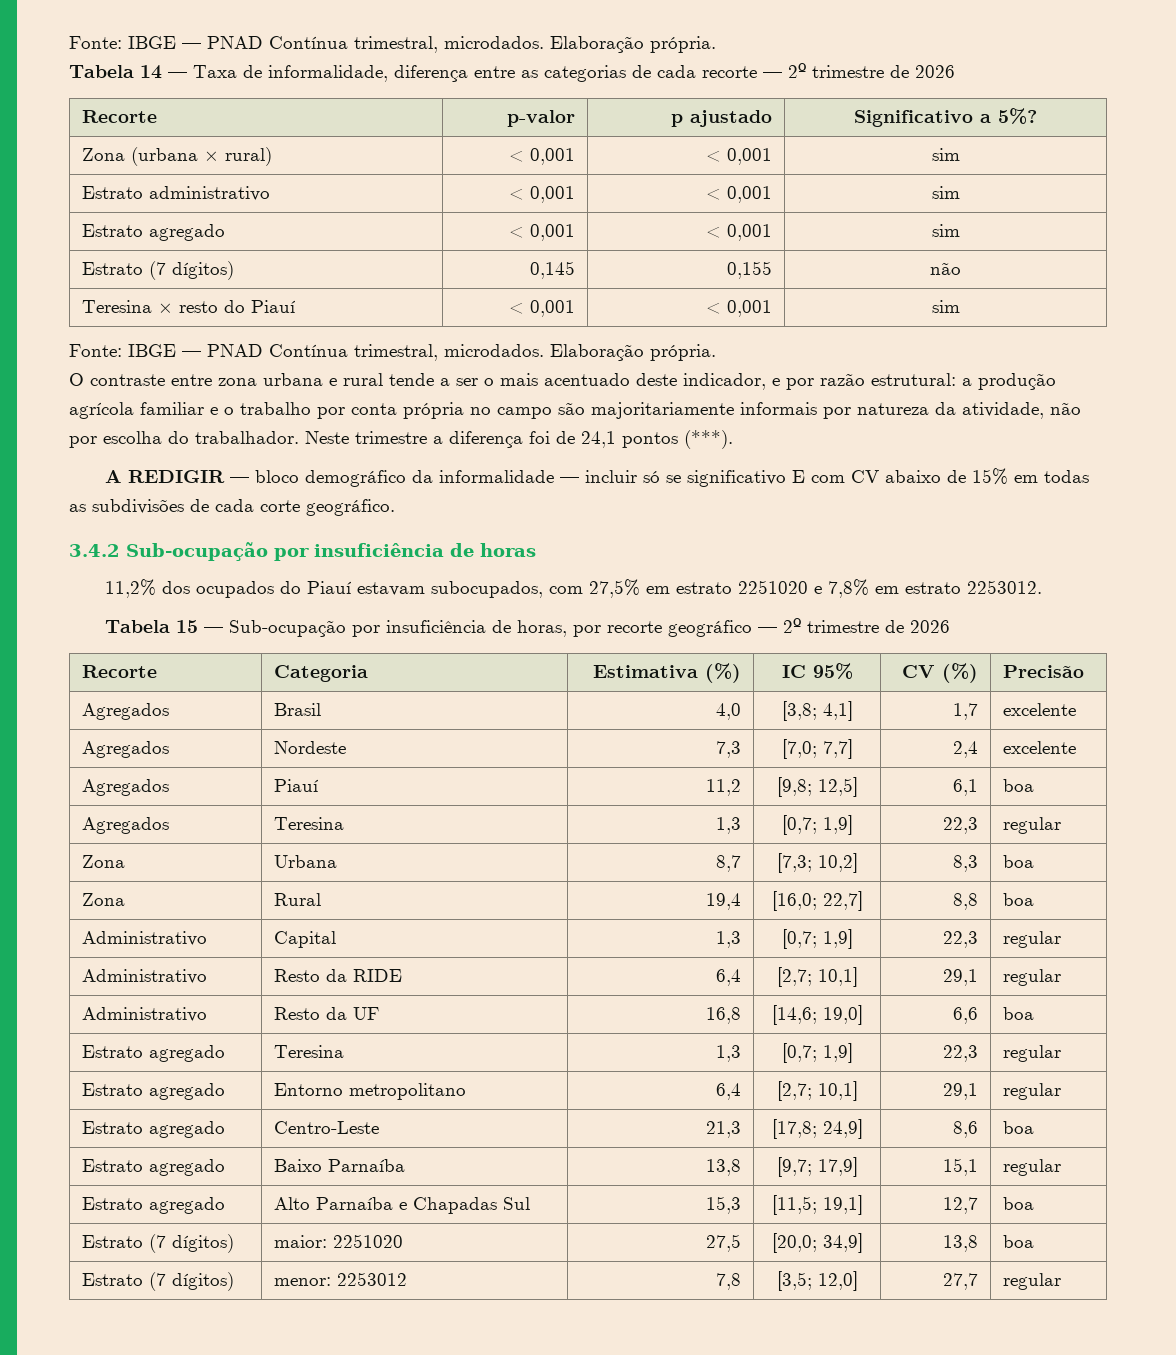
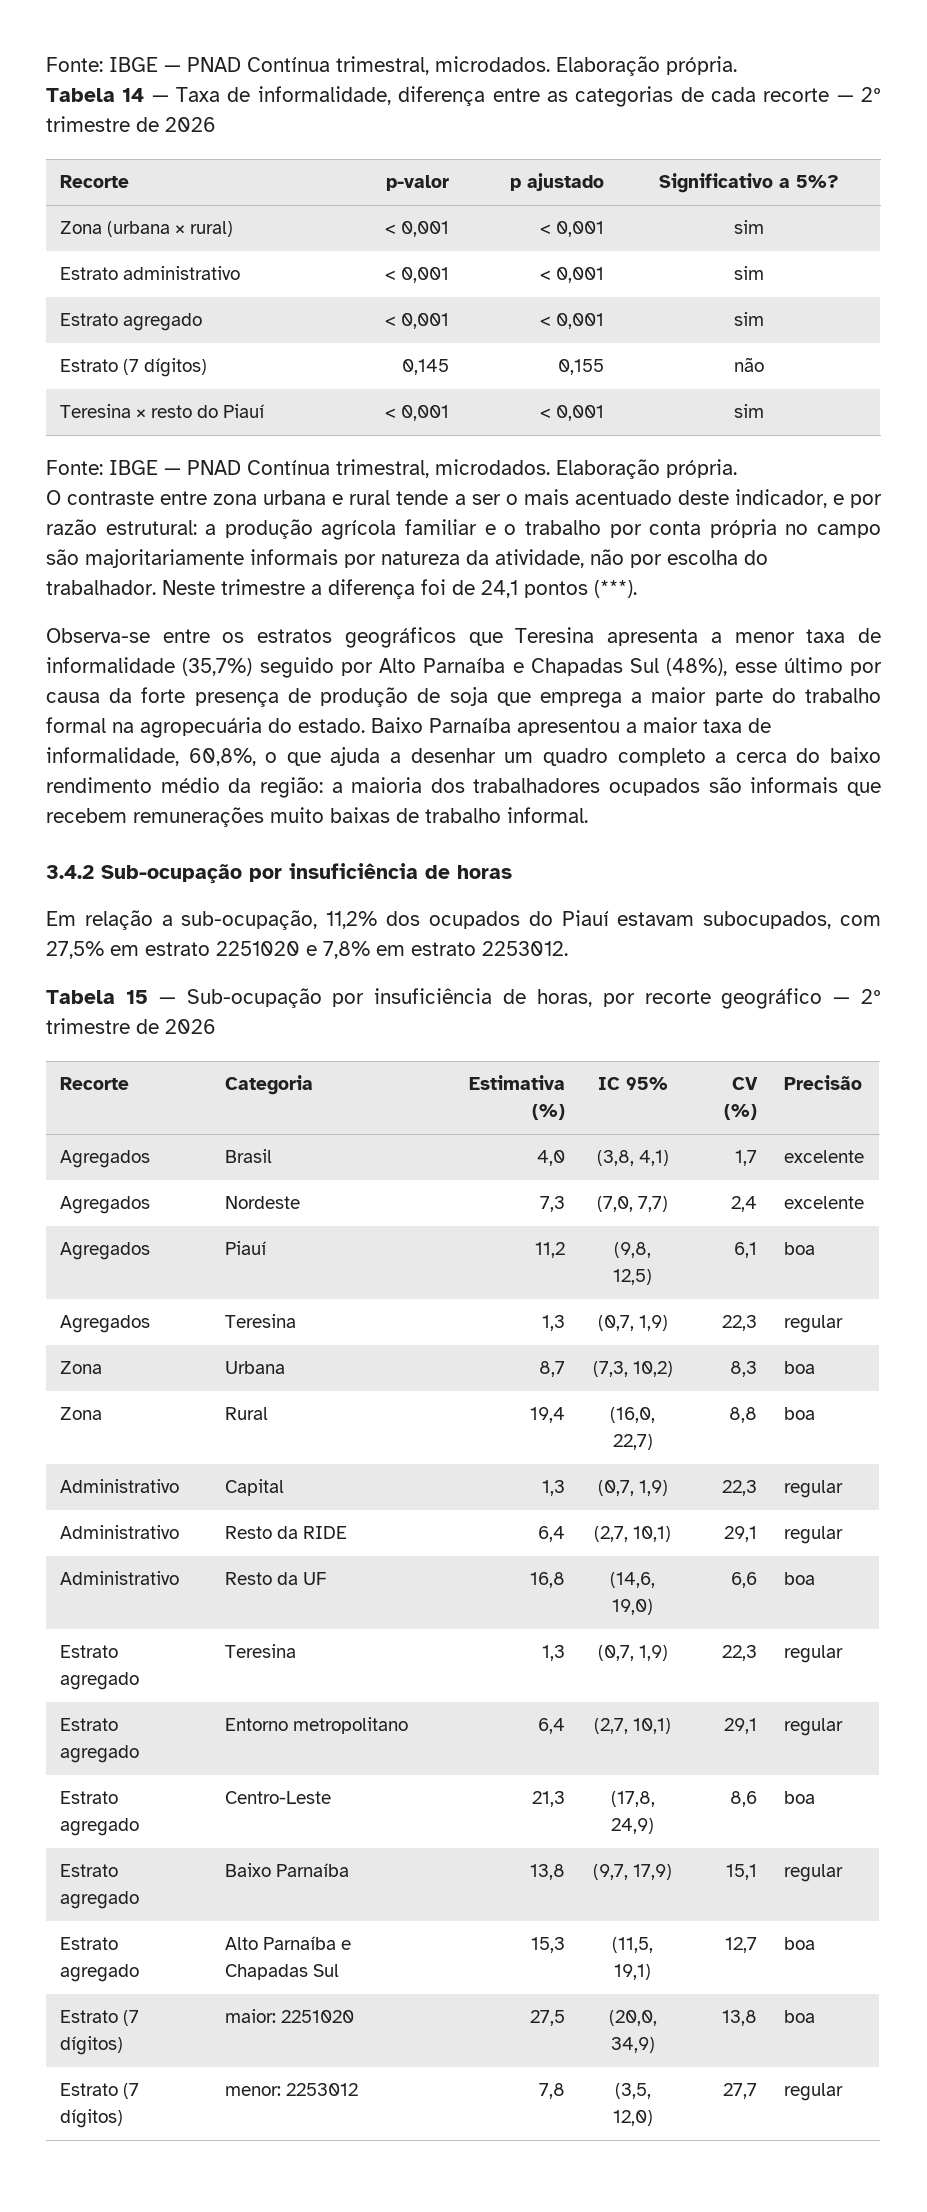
[105,468,1090,487] [69,499,395,516] A REDIGIR — bloco demográfico da informalidade — incluir só se significativo E com CV abaixo de 15% em todas as subdivisões de cada corte geográfico. -> [46,627,882,648] [46,657,882,678] [46,687,881,708] [46,717,771,738] [46,747,882,766] [46,777,881,798] [46,807,588,827] Observa-se entre os estratos geográficos que Teresina apresenta a menor taxa de informalidade (35,7%) seguido por Alto Parnaíba e Chapadas Sul (48%), esse último por causa da forte presença de produção de soja que emprega a maior parte do trabalho formal na agropecuária do estado. Baixo Parnaíba apresentou a maior taxa de informalidade, 60,8%, o que ajuda a desenhar um quadro completo a cerca do baixo rendimento médio da região: a maioria dos trabalhadores ocupados são informais que recebem remunerações muito baixas de trabalho informal.
(536, 550) none -> [46,910,318,930] Em relação a sub-ocupação,
[781,701,853,721] [3,8; 4,1] -> [596,1150,669,1166] (3,8, 4,1)
[781,739,853,759] [7,0; 7,7] -> [597,1196,668,1212] (7,0, 7,7)
[776,777,858,797] [9,8; 12,5] -> [614,1242,651,1258] [613,1269,652,1285] (9,8, 12,5)
[781,815,853,835] [0,7; 1,9] -> [597,1315,668,1331] (0,7, 1,9)
[776,853,858,873] [7,3; 10,2] -> [592,1361,673,1377] (7,3, 10,2)
[771,891,863,911] [16,0; 22,7] -> [610,1407,655,1423] [612,1434,653,1450] (16,0, 22,7)
[781,929,853,949] [0,7; 1,9] -> [597,1480,668,1496] (0,7, 1,9)
[776,967,858,987] [2,7; 10,1] -> [594,1526,671,1542] (2,7, 10,1)
[771,1005,863,1025] [14,6; 19,0] -> [610,1572,655,1588] [612,1599,653,1615] (14,6, 19,0)
[781,1043,853,1063] [0,7; 1,9] -> [597,1645,668,1661] (0,7, 1,9)
[776,1081,858,1101] [2,7; 10,1] -> [594,1718,671,1734] (2,7, 10,1)
[771,1119,863,1139] [17,8; 24,9] -> [610,1791,655,1807] [611,1818,654,1834] (17,8, 24,9)
[776,1157,858,1177] [9,7; 17,9] -> [593,1864,672,1880] (9,7, 17,9)
[771,1195,863,1215] [11,5; 19,1] -> [612,1937,653,1953] [614,1964,651,1980] (11,5, 19,1)
[771,1233,863,1253] [20,0; 34,9] -> [608,2010,657,2026] [610,2037,655,2053] (20,0, 34,9)
[776,1271,858,1291] [3,5; 12,0] -> [614,2083,651,2099] [612,2110,653,2126] (3,5, 12,0)

